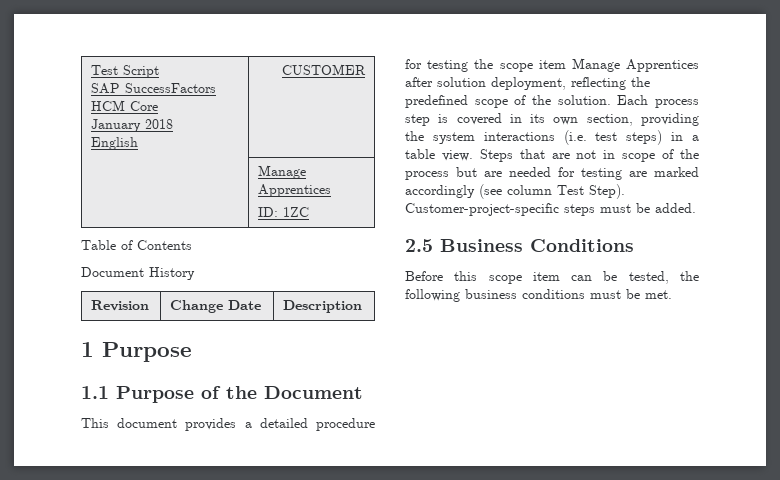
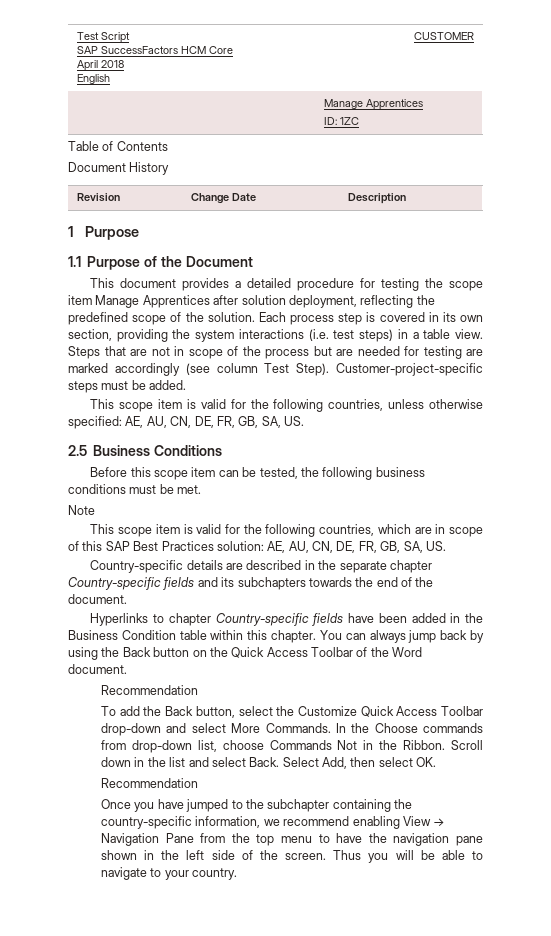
[90,119,141,132] January -> [77,60,99,71] April
(696, 208) none -> [90,399,483,412] [68,416,304,429] // This scope item is valid for the following countries, unless otherwise specified: AE, AU, CN, DE, FR, GB, SA, US.
(672, 294) none -> [68,505,95,515] [90,524,483,537] [68,541,446,553] [90,560,432,573] [68,577,434,590] [68,594,127,604] [90,613,484,626] [68,630,484,643] [68,647,423,660] [68,664,127,674] [101,685,199,695] [101,706,483,718] [101,723,483,736] [101,740,483,753] [101,757,437,769] [101,778,199,788] [101,799,413,812] [101,816,446,829] [101,833,484,846] [101,850,484,863] [101,867,238,880] // Note // This scope item is valid for the following countries, which are in scope of this SAP Best Practices solution: AE, AU, CN, DE, FR, GB, SA, US. // Country-specific details are described in the separate chapter Country-specific fields and its subchapters towards the end of the document. // Hyperlinks to chapter Country-specific fields have been added in the Business Condition table within this chapter. You can always jump back by using the Back button on the Quick Access Toolbar of the Word document. // Recommendation // To add the Back button, select the Customize Quick Access Toolbar drop-down and select More Commands. In the Choose commands from drop-down list, choose Commands Not in the Ribbon. Scroll down in the list and select Back. Select Add, then select OK. // Recommendation // Once you have jumped to the subchapter containing the country-specific information, we recommend enabling View → Navigation Pane from the top menu to have the navigation pane shown in the left side of the screen. Thus you will be able to navigate to your country.

